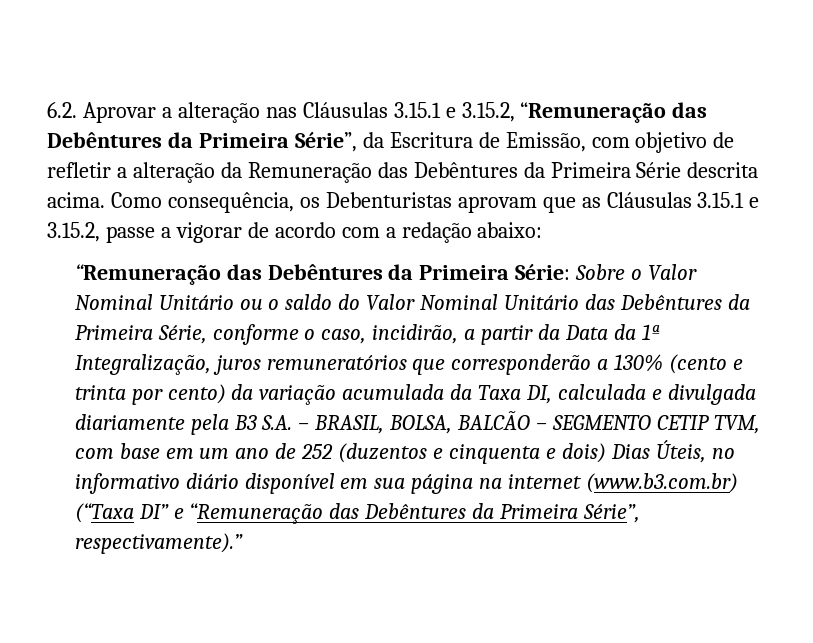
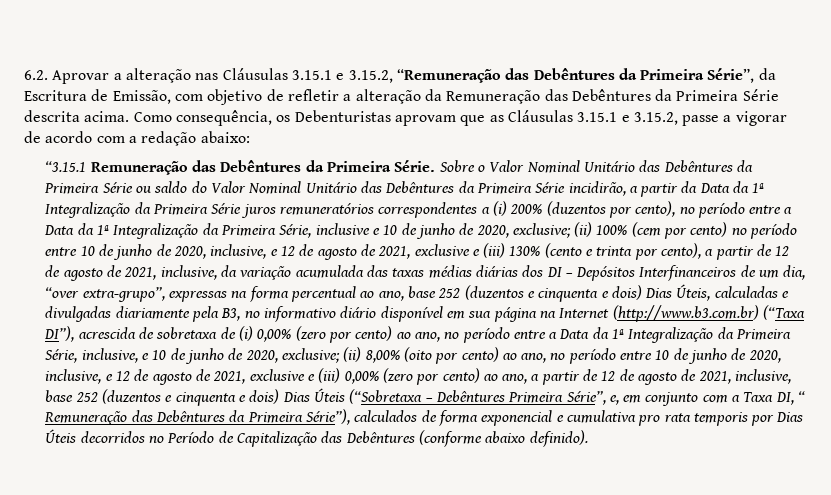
[74,264,571,285] “Remuneração das Debêntures da Primeira Série: -> [45,160,436,175] “3.15.1 Remuneração das Debêntures da Primeira Série.
[239,299,280,310] ou o -> [639,160,753,172] [44,182,151,194] das Debêntures da Primeira Série ou
[157,324,367,345] Série, conforme o caso, -> [535,182,566,193] Série
[74,354,609,375] Integralização, juros remuneratórios que corresponderão a -> [45,201,793,218] [44,222,798,239] [45,243,506,260] Integralização da Primeira Série juros remuneratórios correspondentes a (i) 200% (duzentos por cento), no período entre a Data da 1ª Integralização da Primeira Série, inclusive e 10 de junho de 2020, exclusive; (ii) 100% (cem por cento) no período entre 10 de junho de 2020, inclusive, e 12 de agosto de 2021, exclusive e (iii)
[167,384,756,405] [74,410,760,435] [74,443,297,459] cento) da variação acumulada da Taxa DI, calculada e divulgada diariamente pela B3 S.A. – BRASIL, BOLSA, BALCÃO – SEGMENTO CETIP TVM, com base em um ano de -> [661,243,790,260] [45,265,806,281] [45,286,436,302] cento), a partir de 12 de agosto de 2021, inclusive, da variação acumulada das taxas médias diárias dos DI – Depósitos Interfinanceiros de um dia, “over extra-grupo”, expressas na forma percentual ao ano, base
(706, 451) none -> [714,286,790,298] [45,306,241,322] calculadas e divulgadas diariamente pela B3,
[508,473,739,493] [74,503,641,524] [74,533,243,554] internet (www.b3.com.br) (“Taxa DI” e “Remuneração das Debêntures da Primeira Série”, respectivamente).” -> [559,305,805,322] [44,326,792,343] [45,347,781,364] [45,368,792,385] [45,388,806,406] [44,409,804,426] [45,429,588,447] Internet (http://www.b3.com.br) (“Taxa DI”), acrescida de sobretaxa de (i) 0,00% (zero por cento) ao ano, no período entre a Data da 1ª Integralização da Primeira Série, inclusive, e 10 de junho de 2020, exclusive; (ii) 8,00% (oito por cento) ao ano, no período entre 10 de junho de 2020, inclusive, e 12 de agosto de 2021, exclusive e (iii) 0,00% (zero por cento) ao ano, a partir de 12 de agosto de 2021, inclusive, base 252 (duzentos e cinquenta e dois) Dias Úteis (“Sobretaxa – Debêntures Primeira Série”, e, em conjunto com a Taxa DI, “ Remuneração das Debêntures da Primeira Série”), calculados de forma exponencial e cumulativa pro rata temporis por Dias Úteis decorridos no Período de Capitalização das Debêntures (conforme abaixo definido).

